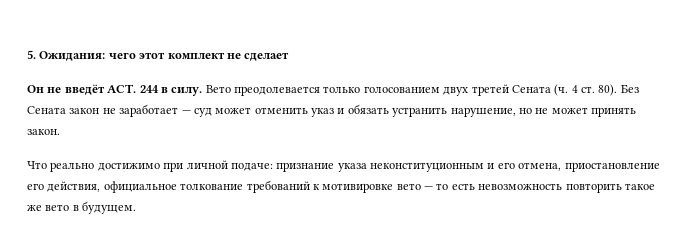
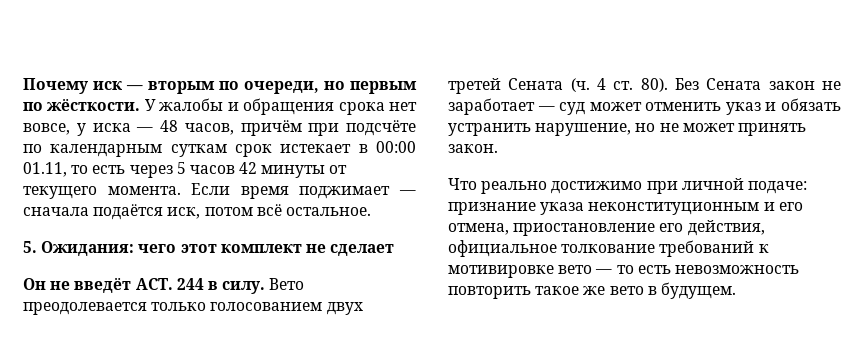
(27, 54) none -> [23,78,417,94] [23,98,417,115] [23,120,416,136] [23,141,416,157] [23,162,348,178] [23,183,416,199] [23,204,371,220] Почему иск — вторым по очереди, но первым по жёсткости. У жалобы и обращения срока нет вовсе, у иска — 48 часов, причём при подсчёте по календарным суткам срок истекает в 00:00 01.11, то есть через 5 часов 42 минуты от текущего момента. Если время поджимает — сначала подаётся иск, потом всё остальное. //

